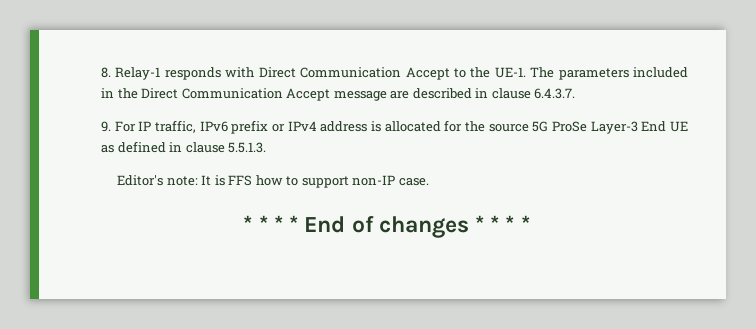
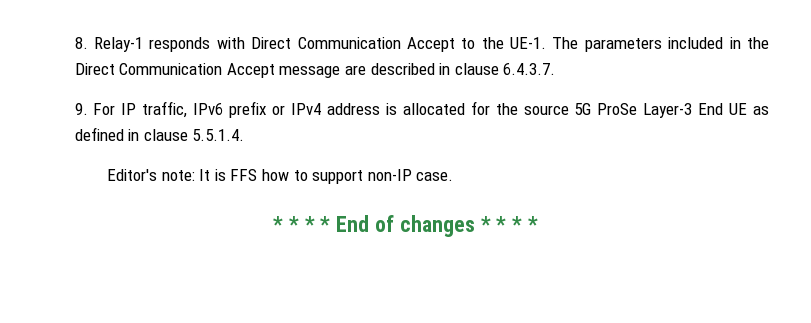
[228,142,267,153] 5.5.1.3. -> [192,129,245,141] 5.5.1.4.

